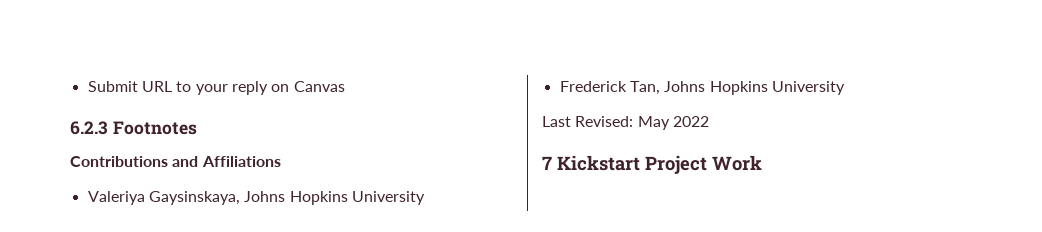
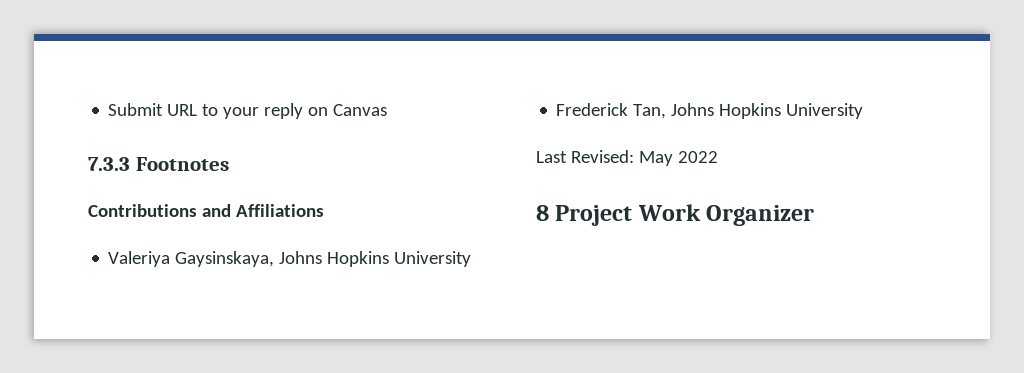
[70,121,108,135] 6.2.3 -> [88,157,130,171] 7.3.3
[542,155,640,171] 7 Kickstart -> [536,205,549,221] 8
(762, 163) none -> [706,205,815,226] Organizer

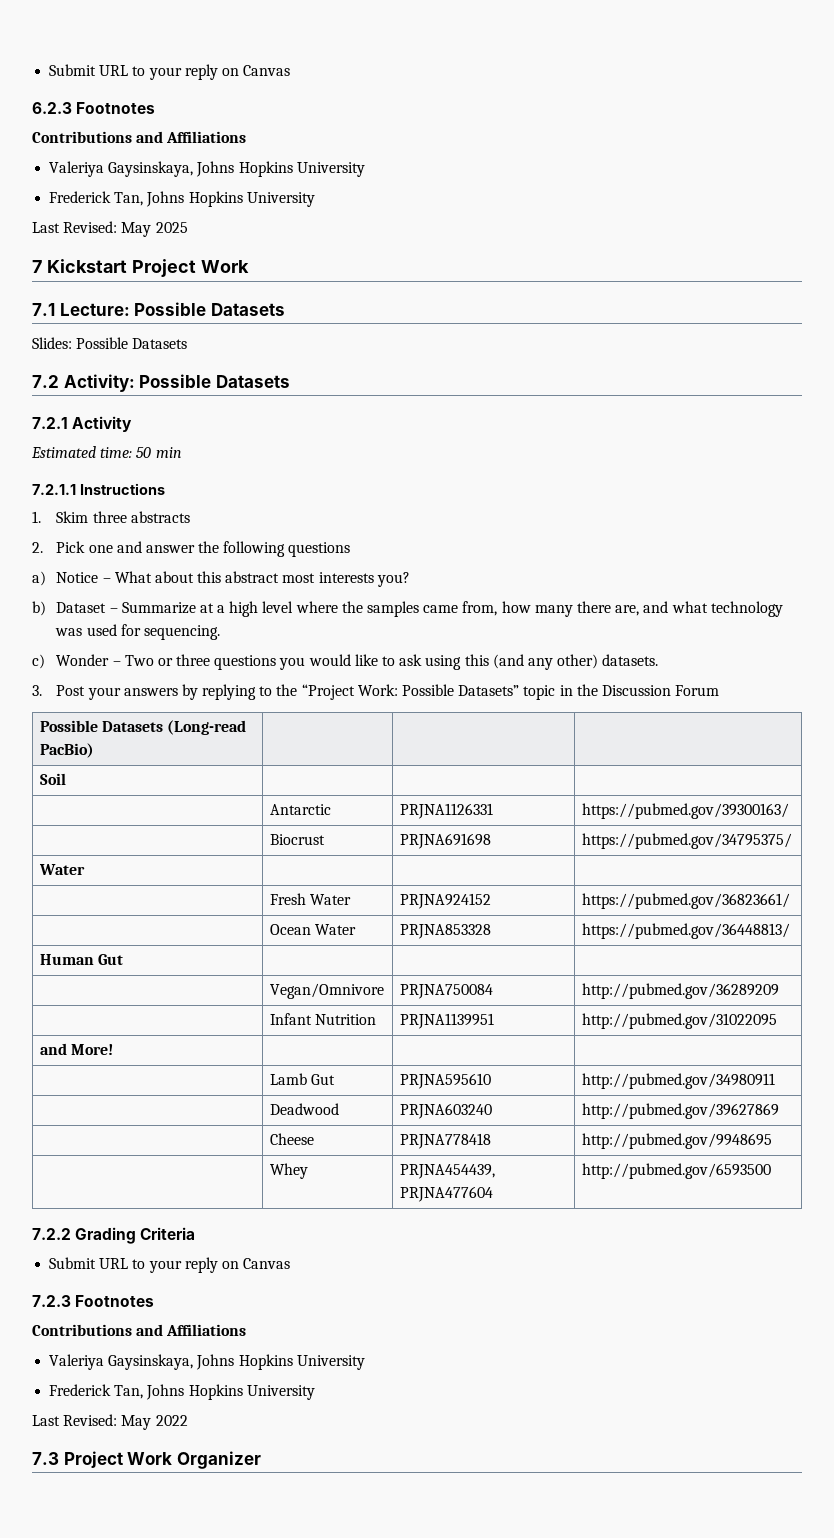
[108,103,388,119] [88,157,130,171] Submit URL to your reply on Canvas // 7.3.3 -> [49,64,291,80] [32,102,156,114] [32,131,247,143] [49,161,365,177] [49,191,315,207] [32,221,188,237] [32,259,249,277] [32,302,285,316] [32,337,188,349] [32,374,290,392] [32,416,133,432] [31,446,182,458] [32,483,165,495] [32,511,190,523] [32,541,351,557] [32,571,410,587] [32,601,783,617] [55,624,220,640] [32,654,659,670] [32,684,720,700] [39,720,247,735] [39,743,94,758] [39,773,66,785] [269,804,331,815] [399,803,493,819] [581,803,789,819] [269,834,325,845] [399,833,491,849] [581,833,792,849] [38,864,85,875] [269,893,351,905] [399,893,491,909] [581,893,790,909] [269,924,356,935] [399,924,491,939] [581,923,790,939] [39,954,123,965] [269,983,384,999] [399,984,493,999] [581,983,779,999] [269,1013,376,1025] [399,1013,494,1029] [581,1013,777,1029] [39,1043,113,1055] [269,1073,335,1085] [399,1073,491,1089] [581,1073,775,1089] [269,1103,339,1115] [399,1103,492,1119] [581,1103,779,1119] [269,1133,314,1145] [399,1133,491,1149] [581,1133,772,1149] [269,1163,308,1179] [399,1164,495,1179] [399,1186,493,1202] [581,1163,771,1179] [32,1227,196,1244] [49,1257,291,1273] [32,1295,71,1307] Submit URL to your reply on Canvas // 6.2.3 Footnotes // Contributions and Affiliations // Valeriya Gaysinskaya, Johns Hopkins University // Frederick Tan, Johns Hopkins University // Last Revised: May 2025 // 7 Kickstart Project Work // 7.1 Lecture: Possible Datasets // Slides: Possible Datasets // 7.2 Activity: Possible Datasets // 7.2.1 Activity // Estimated time: 50 min // 7.2.1.1 Instructions // 1. Skim three abstracts // 2. Pick one and answer the following questions // a) Notice – What about this abstract most interests you? // b) Dataset – Summarize at a high level where the samples came from, how many there are, and what technology was used for sequencing. // c) Wonder – Two or three questions you would like to ask using this (and any other) datasets. // 3. Post your answers by replying to the “Project Work: Possible Datasets” topic in the Discussion Forum // Possible Datasets (Long-read PacBio) | | | // Soil | | | // | Antarctic | PRJNA1126331 | https://pubmed.gov/39300163/ // | Biocrust | PRJNA691698 | https://pubmed.gov/34795375/ // Water | | | // | Fresh Water | PRJNA924152 | https://pubmed.gov/36823661/ // | Ocean Water | PRJNA853328 | https://pubmed.gov/36448813/ // Human Gut | | | // | Vegan/Omnivore | PRJNA750084 | http://pubmed.gov/36289209 // | Infant Nutrition | PRJNA1139951 | http://pubmed.gov/31022095 // and More! | | | // | Lamb Gut | PRJNA595610 | http://pubmed.gov/34980911 // | Deadwood | PRJNA603240 | http://pubmed.gov/39627869 // | Cheese | PRJNA778418 | http://pubmed.gov/9948695 // | Whey | PRJNA454439, PRJNA477604 | http://pubmed.gov/6593500 // 7.2.2 Grading Criteria // Submit URL to your reply on Canvas // 7.2.3
[536,205,549,221] 8 -> [32,1452,59,1465] 7.3

